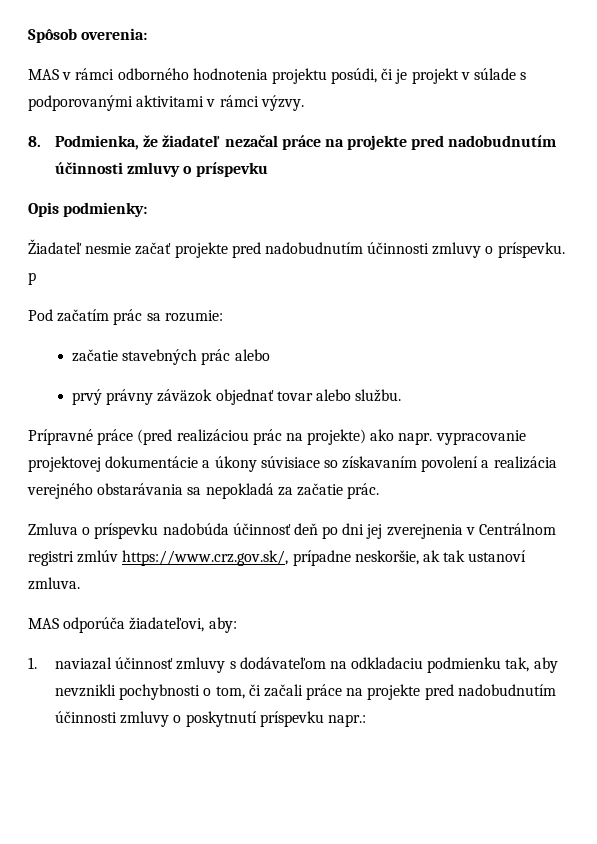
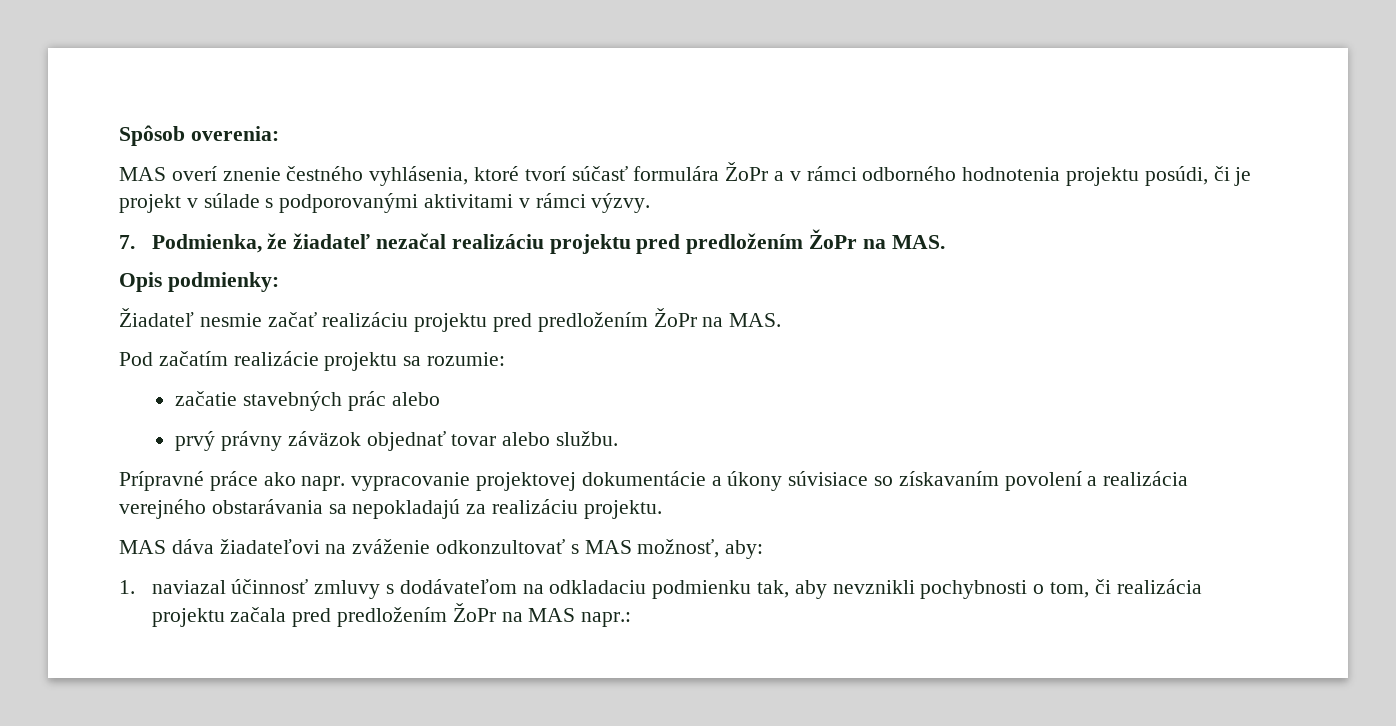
(59, 74) none -> [171,162,785,186] overí znenie čestného vyhlásenia, ktoré tvorí súčasť formulára ŽoPr a
[28,136,41,147] 8. -> [119,235,135,249] 7.
[281,135,557,150] [54,162,268,177] práce na projekte pred nadobudnutím účinnosti zmluvy o príspevku -> [451,229,945,254] realizáciu projektu pred predložením ŽoPr na MAS.
[174,242,565,258] [28,272,36,285] projekte pred nadobudnutím účinnosti zmluvy o príspevku. p -> [322,308,782,332] realizáciu projektu pred predložením ŽoPr na MAS.
[113,309,143,325] prác -> [233,351,398,371] realizácie projektu
[137,429,367,445] (pred realizáciou prác na projekte) -> (258, 481) none
[205,483,380,499] [28,523,557,539] [28,550,527,566] [28,577,80,590] [28,617,205,633] nepokladá za začatie prác. // Zmluva o príspevku nadobúda účinnosť deň po dni jej zverejnenia v Centrálnom registri zmlúv https://www.crz.gov.sk/, prípadne neskoršie, ak tak ustanoví zmluva. // MAS odporúča žiadateľovi, -> [352,499,662,519] [119,539,720,558] nepokladajú za realizáciu projektu. // MAS dáva žiadateľovi na zváženie odkonzultovať s MAS možnosť,
[263,684,556,700] [54,711,324,727] začali práce na projekte pred nadobudnutím účinnosti zmluvy o poskytnutí príspevku -> [1116,579,1202,594] [151,603,576,627] realizácia projektu začala pred predložením ŽoPr na MAS

